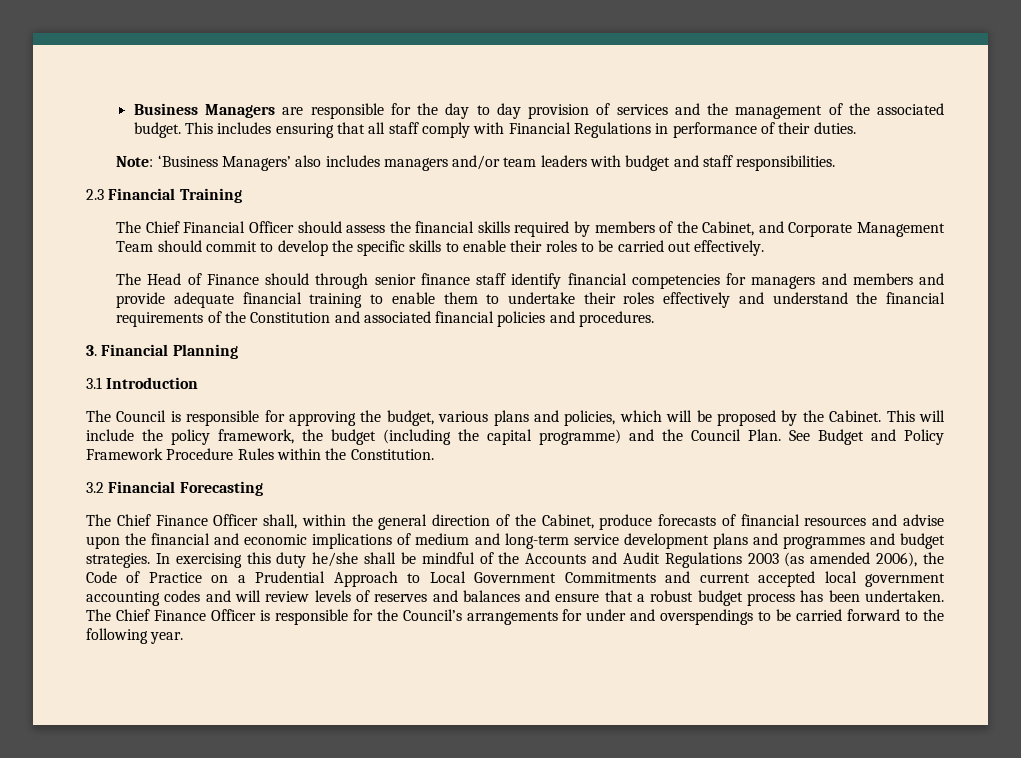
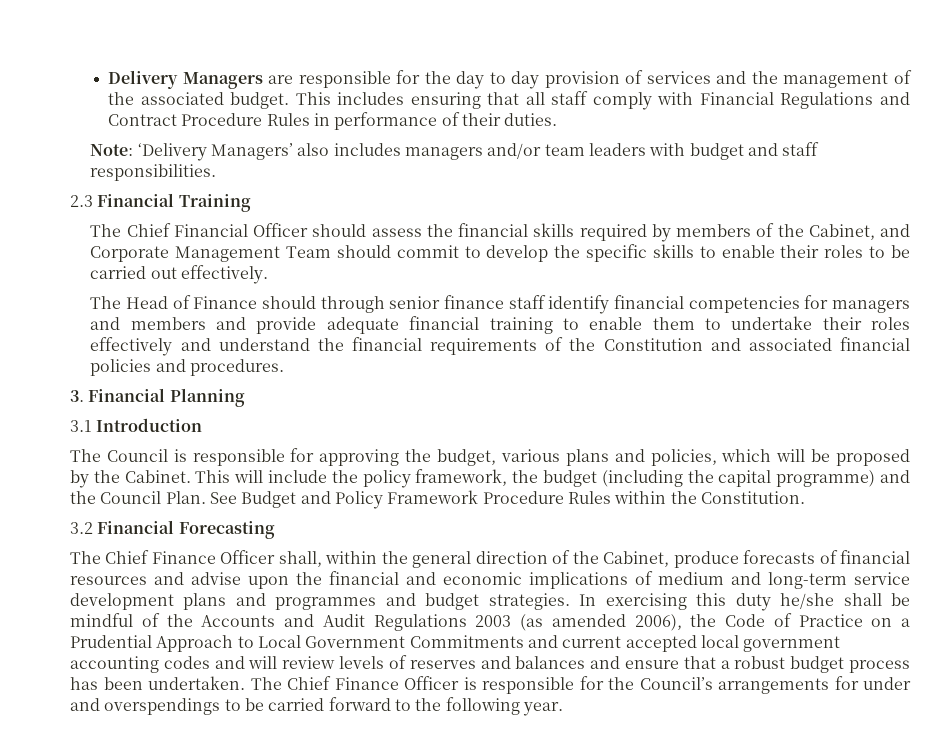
[133,103,198,115] Business -> [107,70,178,89] Delivery
(652, 130) none -> [880,92,911,105] [107,113,310,126] and Contract Procedure Rules
[157,155,218,167] ‘Business -> [137,143,207,161] ‘Delivery

